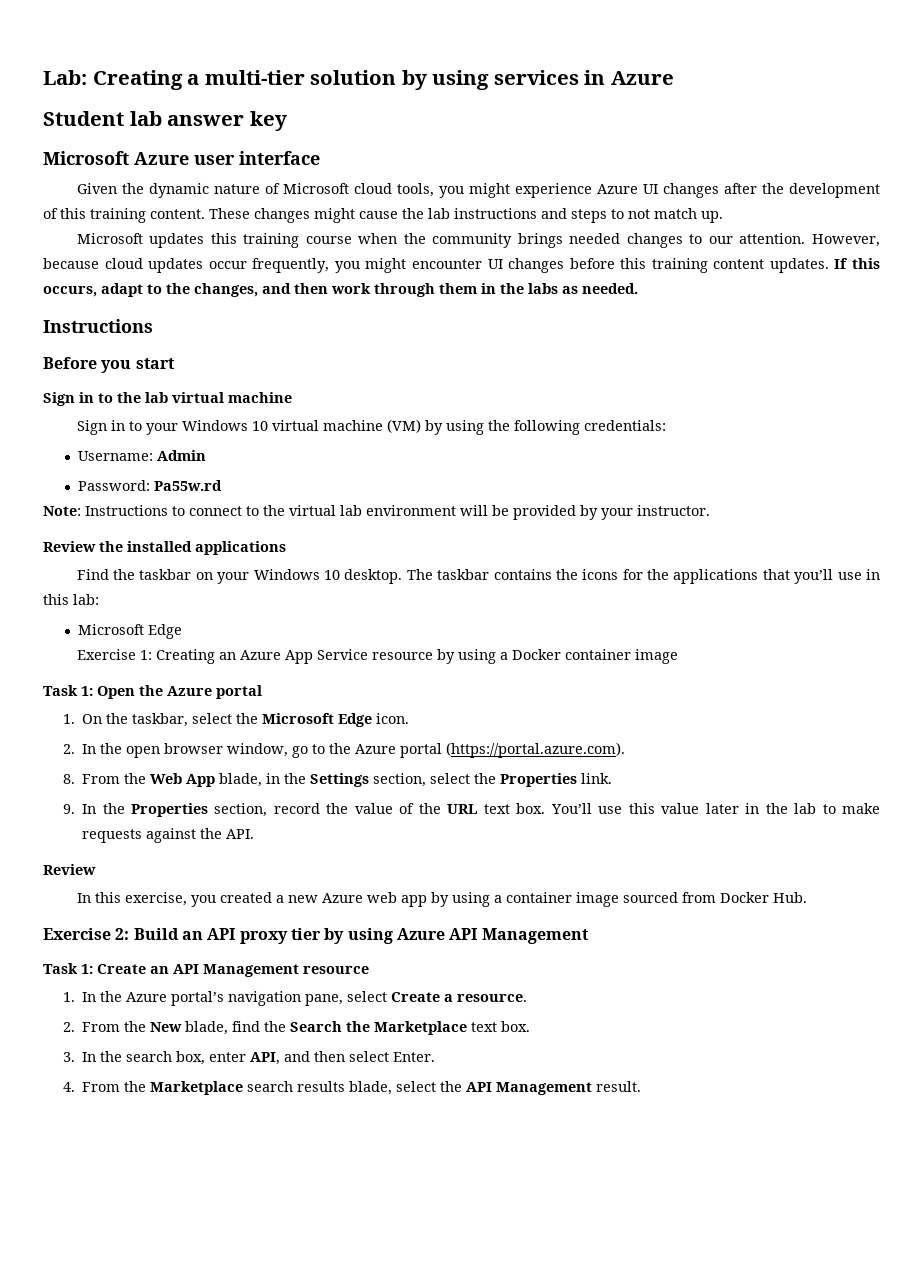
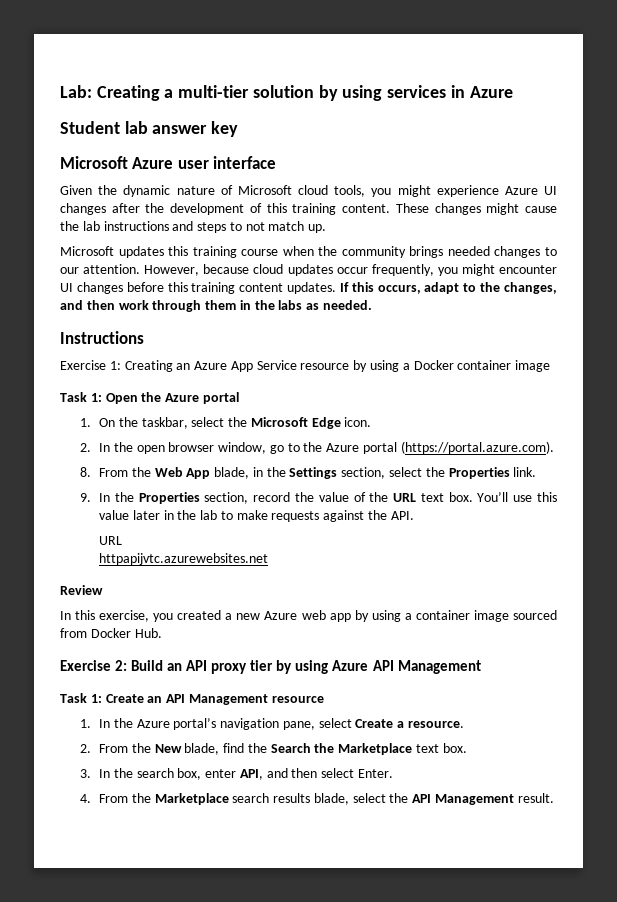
[43,357,175,373] [43,392,292,406] [76,419,666,435] [78,450,207,461] [78,480,223,491] [43,505,710,520] [43,541,286,555] [76,569,880,584] [43,594,99,605] [78,624,183,639] // Before you start // Sign in to the lab virtual machine // Sign in to your Windows 10 virtual machine (VM) by using the following credentials: // Username: Admin // Password: Pa55w.rd // Note: Instructions to connect to the virtual lab environment will be provided by your instructor. // Review the installed applications // Find the taskbar on your Windows 10 desktop. The taskbar contains the icons for the applications that you’ll use in this lab: // Microsoft Edge -> (144, 337) none
(255, 834) none -> [98,536,122,545] [98,553,268,565] // URL // httpapijvtc.azurewebsites.net

